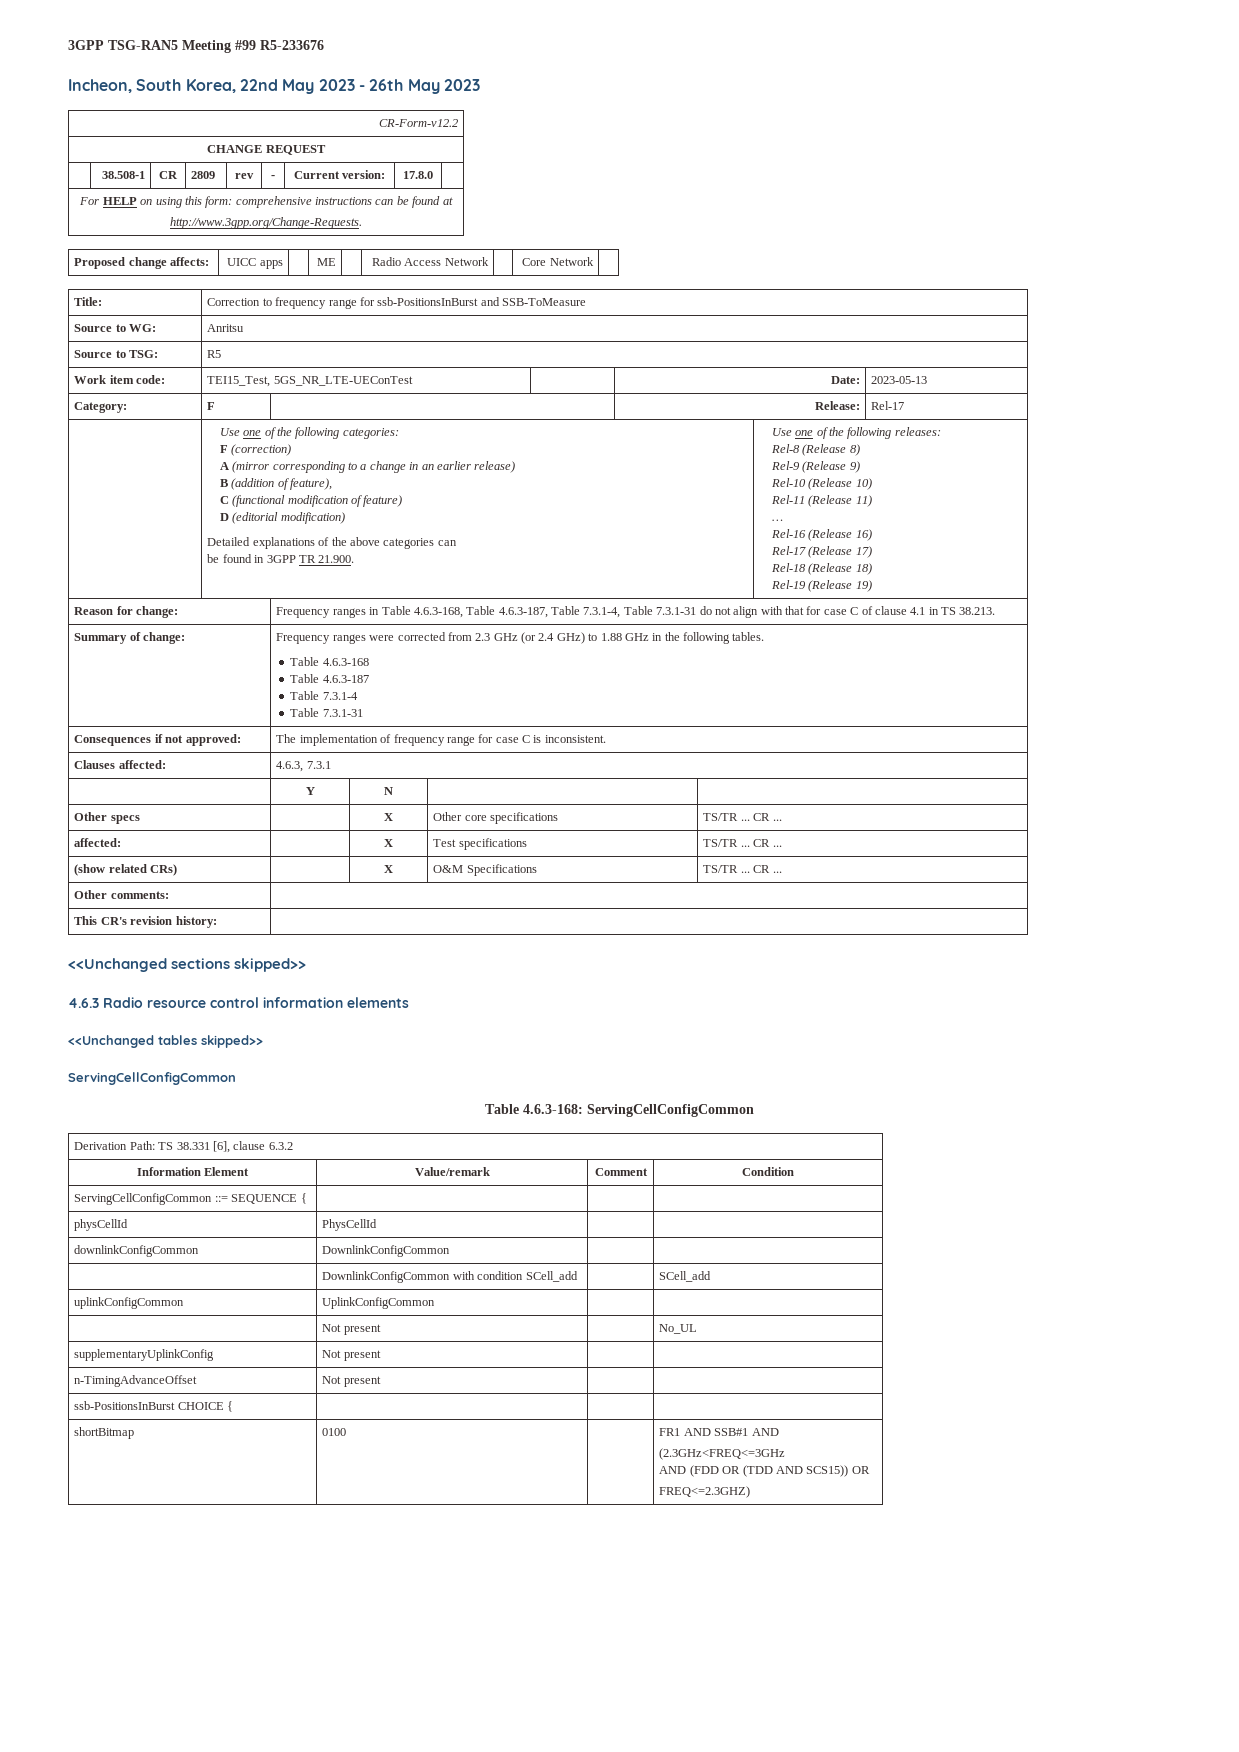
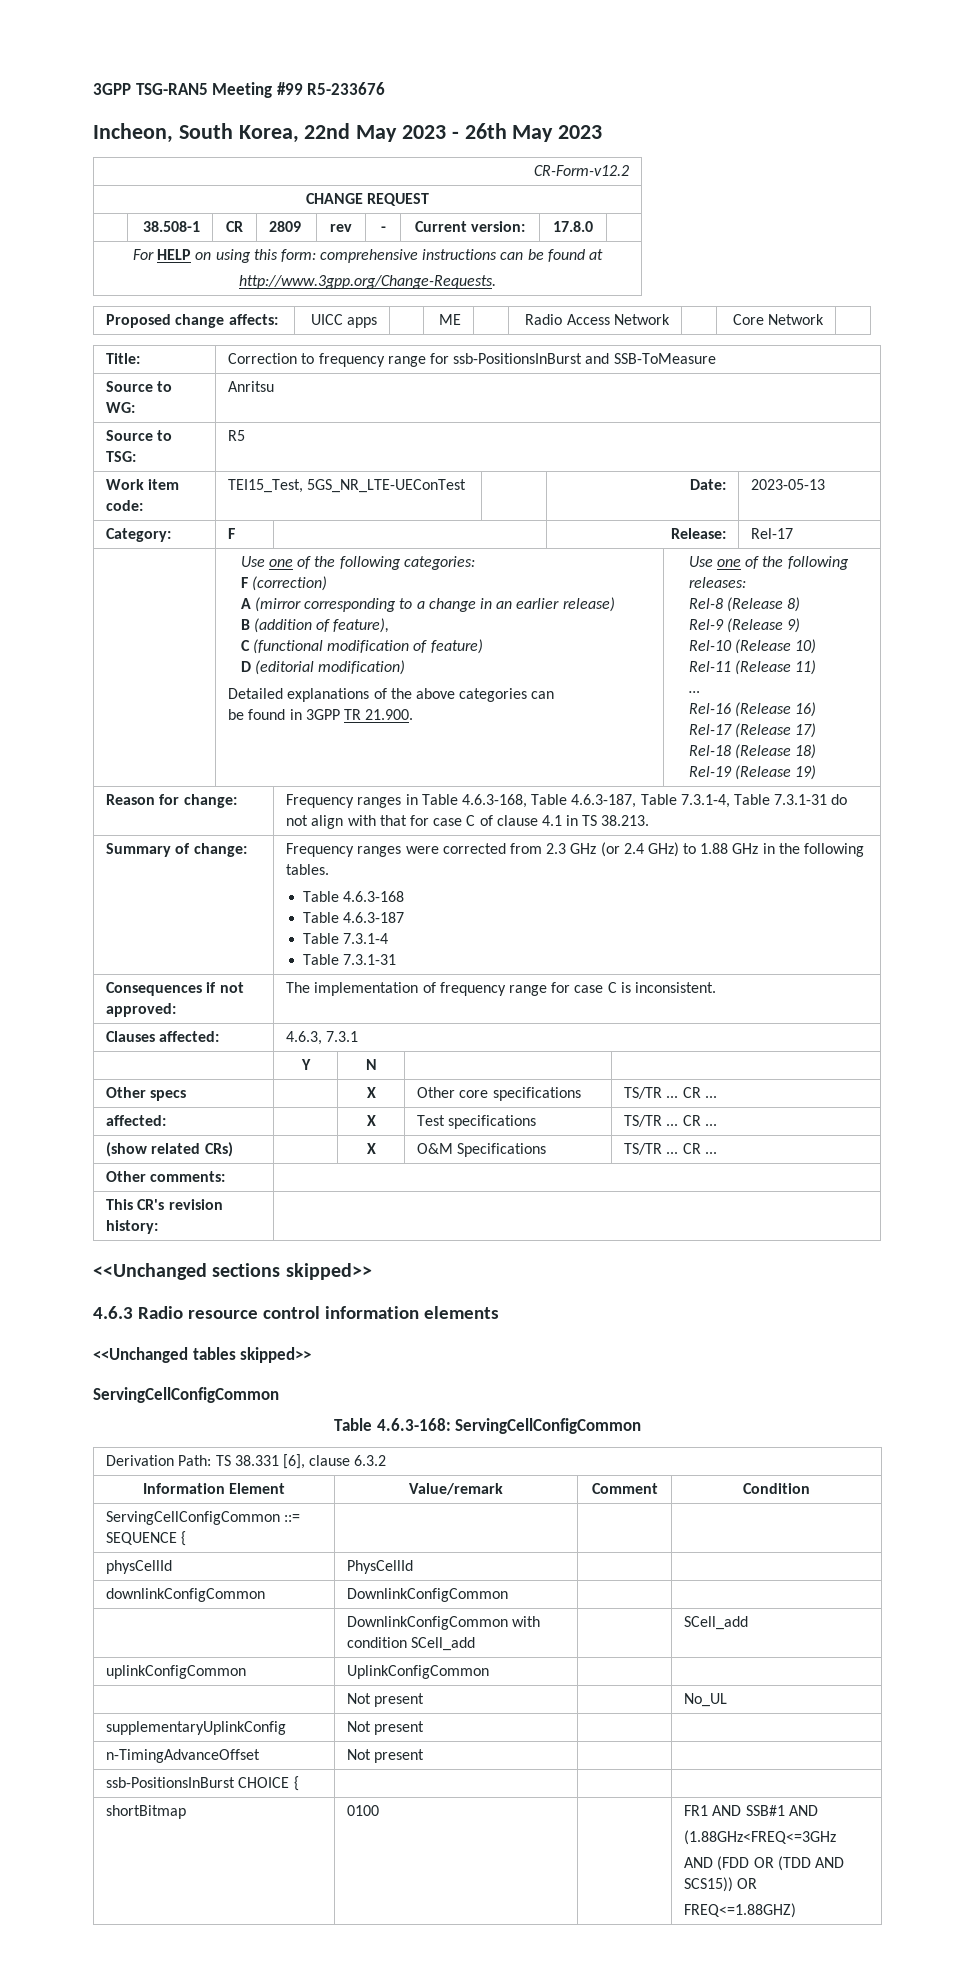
[659,1448,786,1460] (2.3GHz<FREQ<=3GHz -> [684,1830,837,1845] (1.88GHz<FREQ<=3GHz
[659,1486,751,1498] FREQ<=2.3GHZ) -> [684,1903,797,1918] FREQ<=1.88GHZ)

